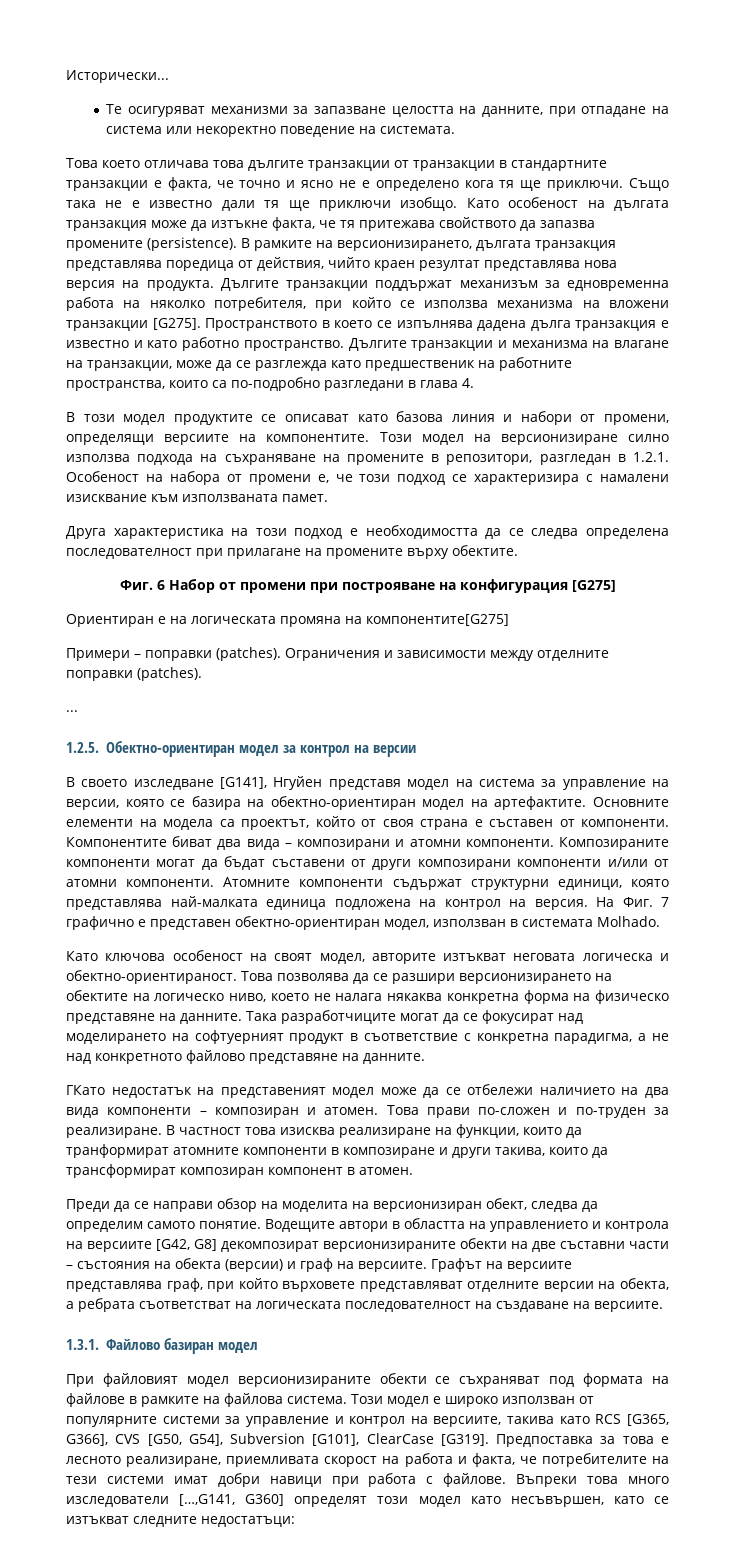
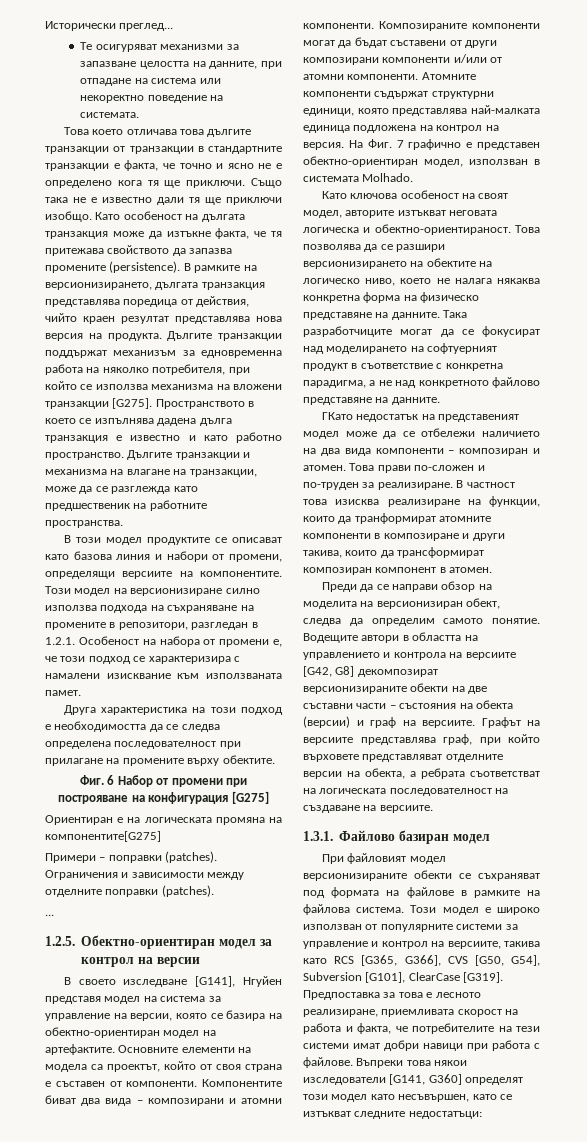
[66,70,169,83] Исторически... -> [45,21,174,31] Исторически преглед...
[66,377,474,391] пространства, които са по-подробно разгледани в глава 4. -> [45,520,123,528] пространства.
[628,1476,670,1484] [66,1494,236,1507] много изследователи […,G141, -> [434,1060,468,1066] [303,1074,426,1085] някои изследователи [G141,

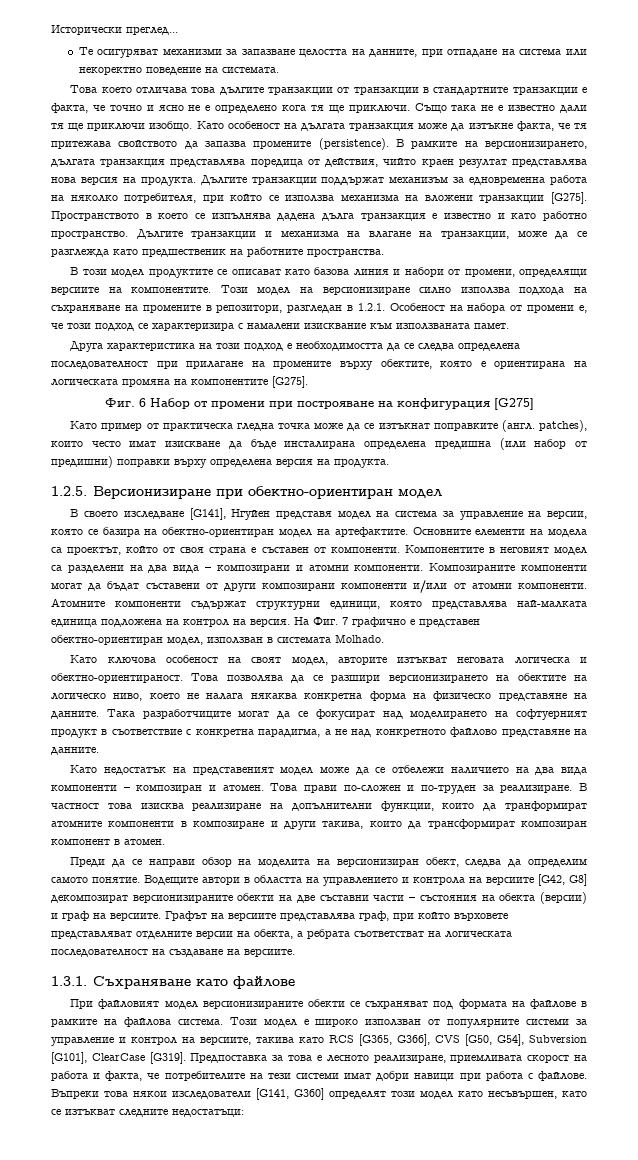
[222,755,275,764] обектите. -> [380,359,588,369] [51,376,308,388] обектите, която е ориентирана на логическата промяна на компонентите [G275].
[45,815,282,825] [45,831,161,842] [45,851,218,863] [45,870,245,880] [45,885,214,897] [45,914,54,916] [45,935,272,949] [81,957,200,967] Ориентиран е на логическата промяна на компонентите[G275] // Примери – поправки (patches). Ограничения и зависимости между отделните поправки (patches). // ... // 1.2.5. Обектно-ориентиран модел за контрол на версии -> [70,420,587,432] [51,438,587,450] [51,456,389,468] [51,486,442,499] Като пример от практическа гледна точка може да се изтъкнат поправките (англ. patches), които често имат изискване да бъде инсталирана определена предишна (или набор от предишни) поправки върху определена версия на продукта. // 1.2.5. Версионизиране при обектно-ориентиран модел
[45,1095,76,1104] биват -> [488,546,588,555] [51,565,143,573] в неговият модел са разделени на
[321,412,353,420] ГКато -> [70,765,98,773] Като
(481, 502) none -> [291,803,372,811] допълнителни
[339,830,490,844] Файлово базиран модел -> [92,976,295,989] Съхраняване като файлове

